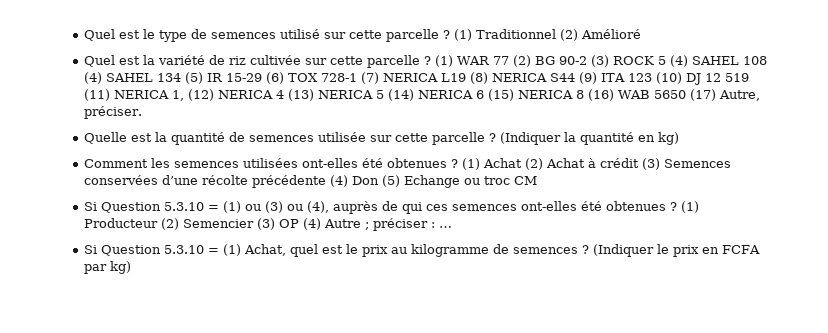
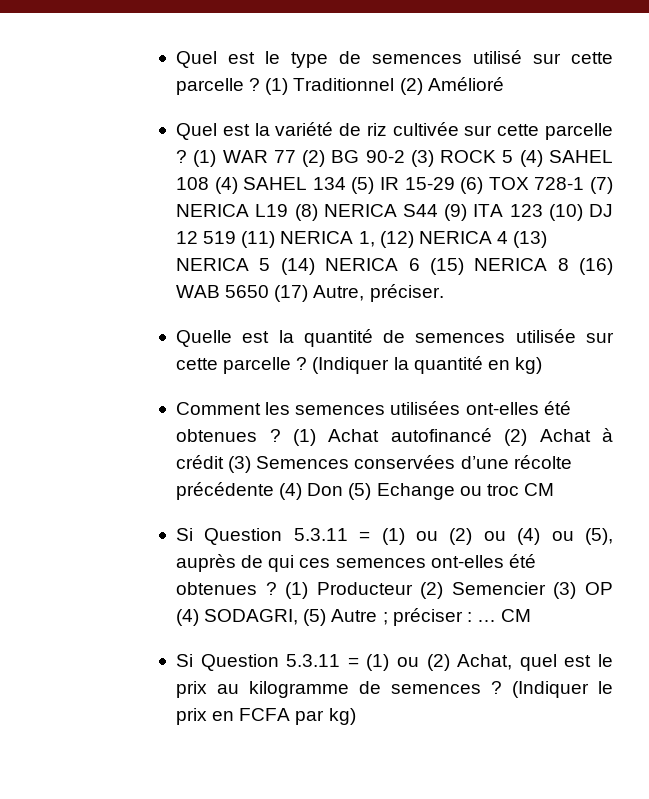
(522, 163) none -> [390,428,492,442] autofinancé
[163,201,329,213] 5.3.10 = (1) ou (3) ou (4), -> [293,528,614,545] 5.3.11 = (1) ou (2) ou (4) ou (5),
(321, 224) none -> [204,609,327,626] SODAGRI, (5)
[83,244,241,256] // Si Question 5.3.10 = (1) -> [501,609,532,622] [176,654,450,671] CM // Si Question 5.3.11 = (1) ou (2)

